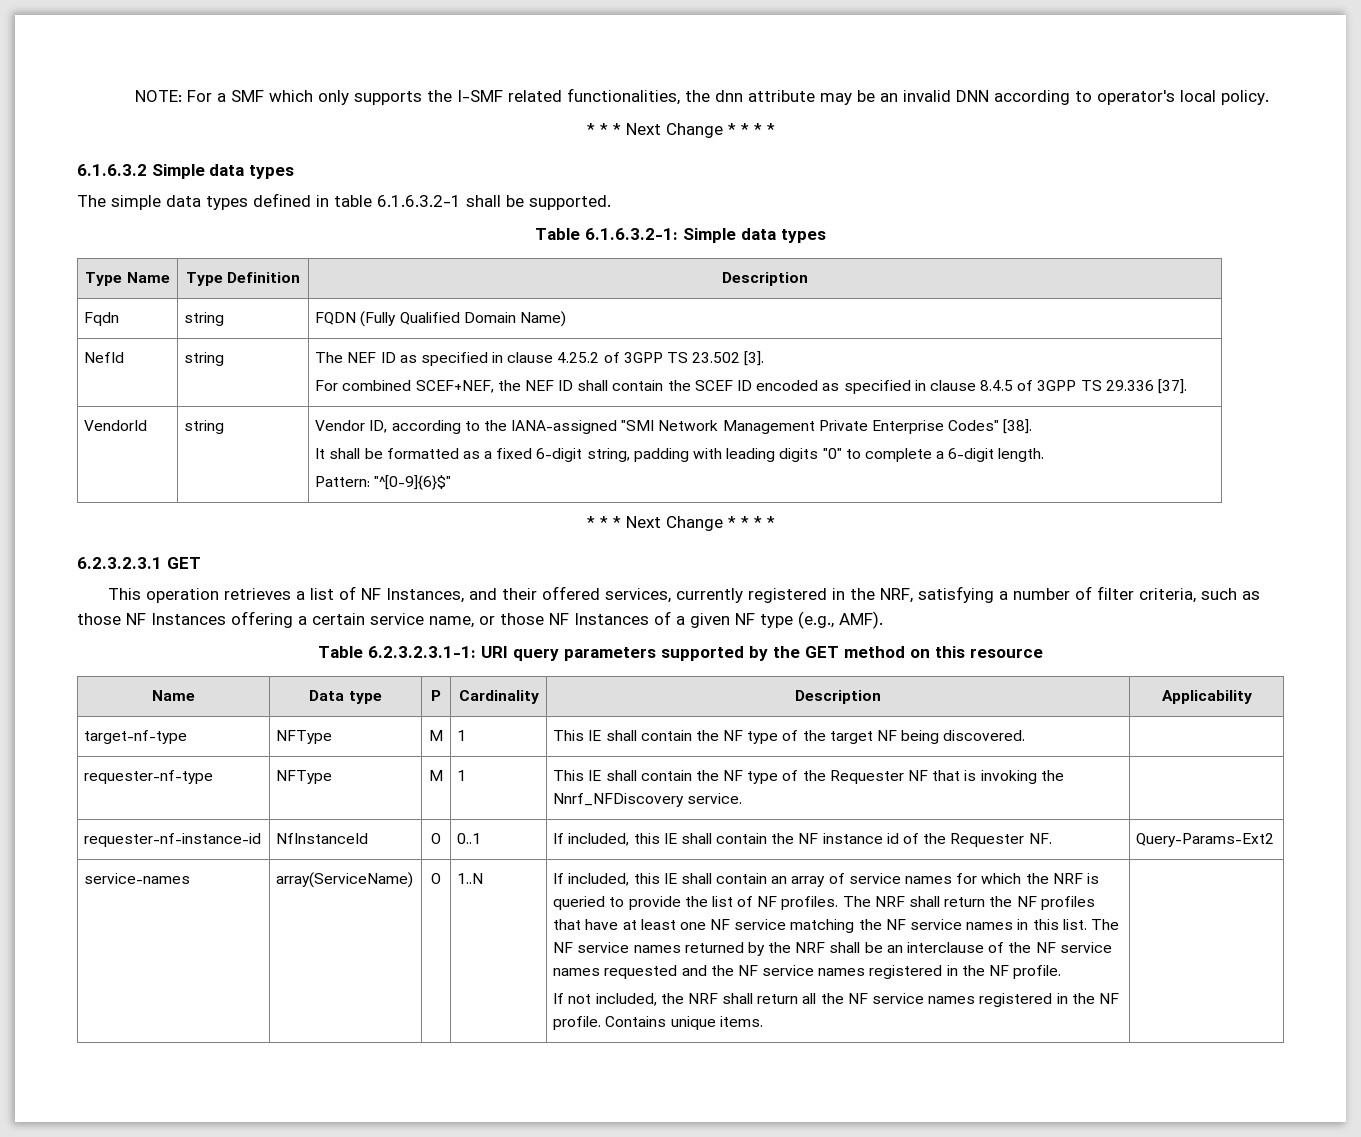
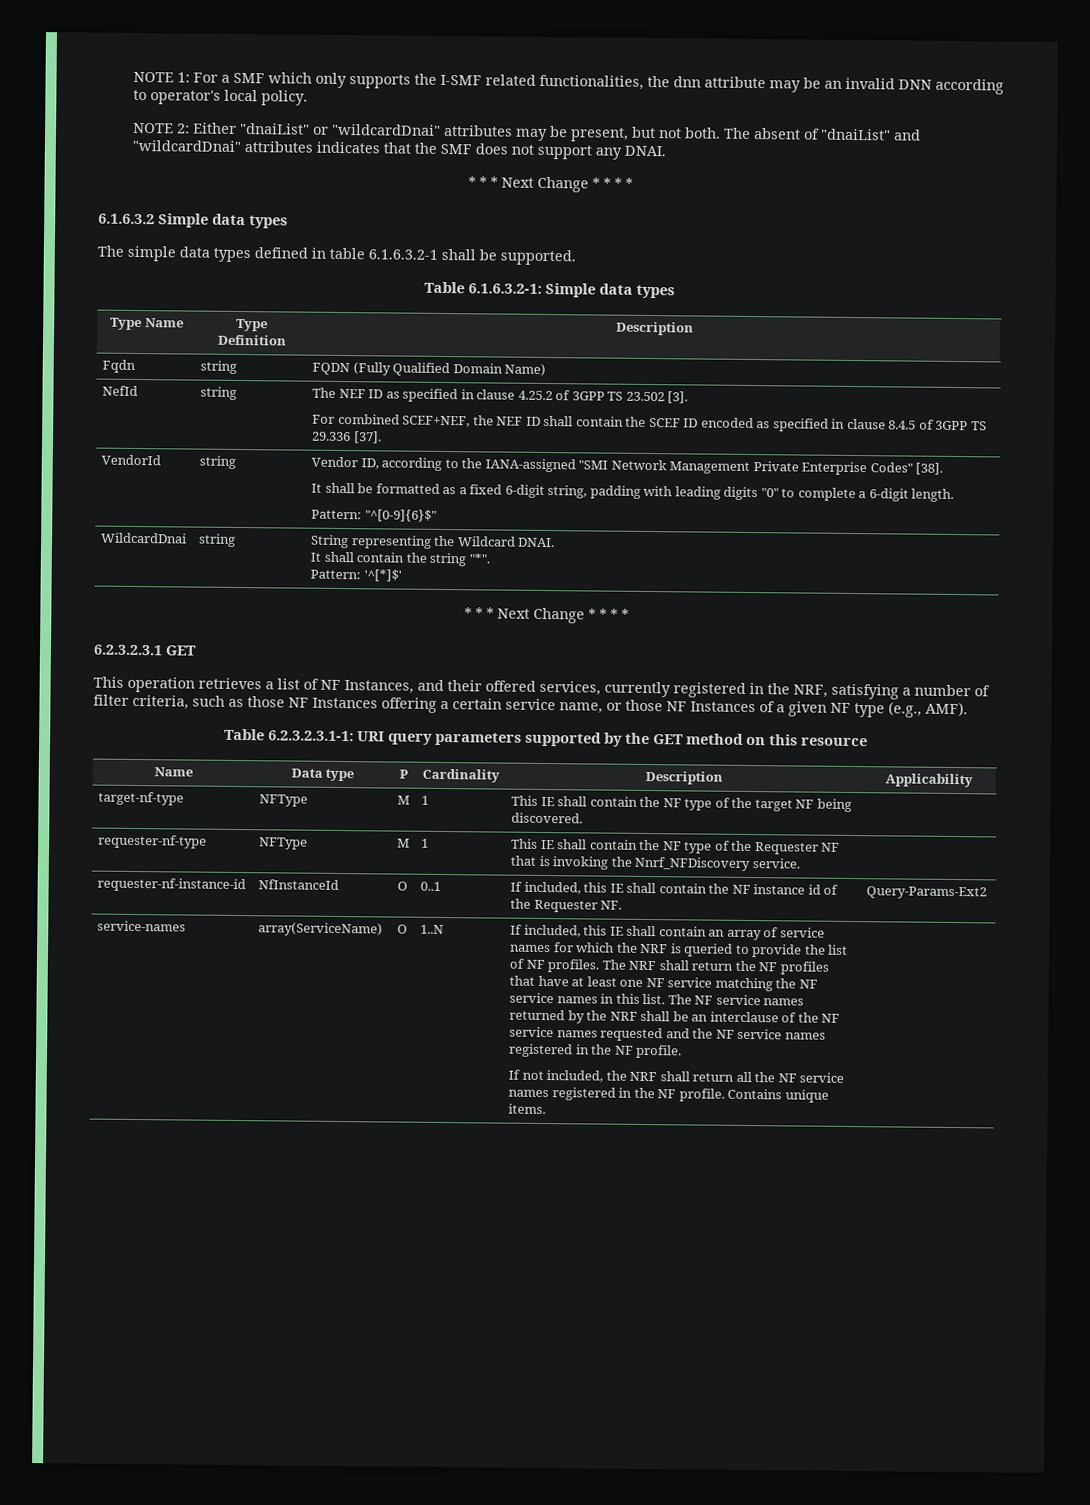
[134,90,182,102] NOTE: -> [132,71,190,83] NOTE 1:
(1269, 97) none -> [132,122,921,142] [131,139,666,160] // NOTE 2: Either "dnaiList" or "wildcardDnai" attributes may be present, but not both. The absent of "dnaiList" and "wildcardDnai" attributes indicates that the SMF does not support any DNAI.
(452, 482) none -> [101,532,188,544] [198,533,237,547] [310,534,556,549] [310,551,490,567] [310,569,402,582] // WildcardDnai | string | String representing the Wildcard DNAI. // It shall contain the string "*". // Pattern: '^[*]$'

